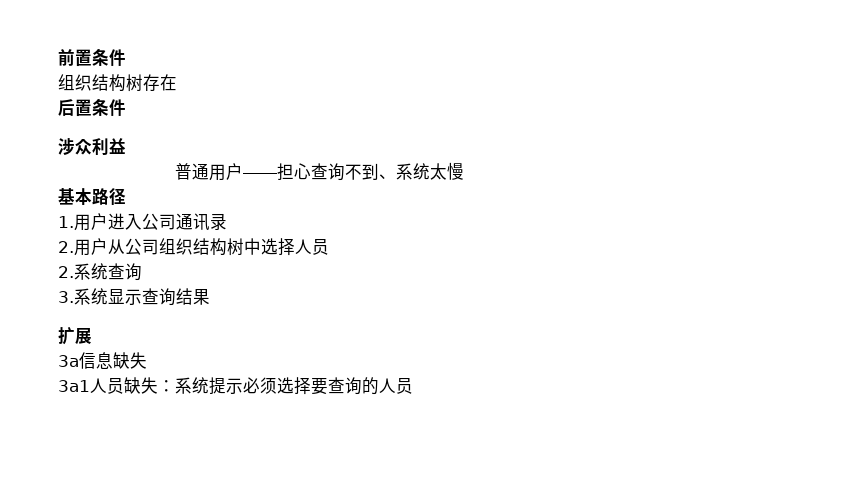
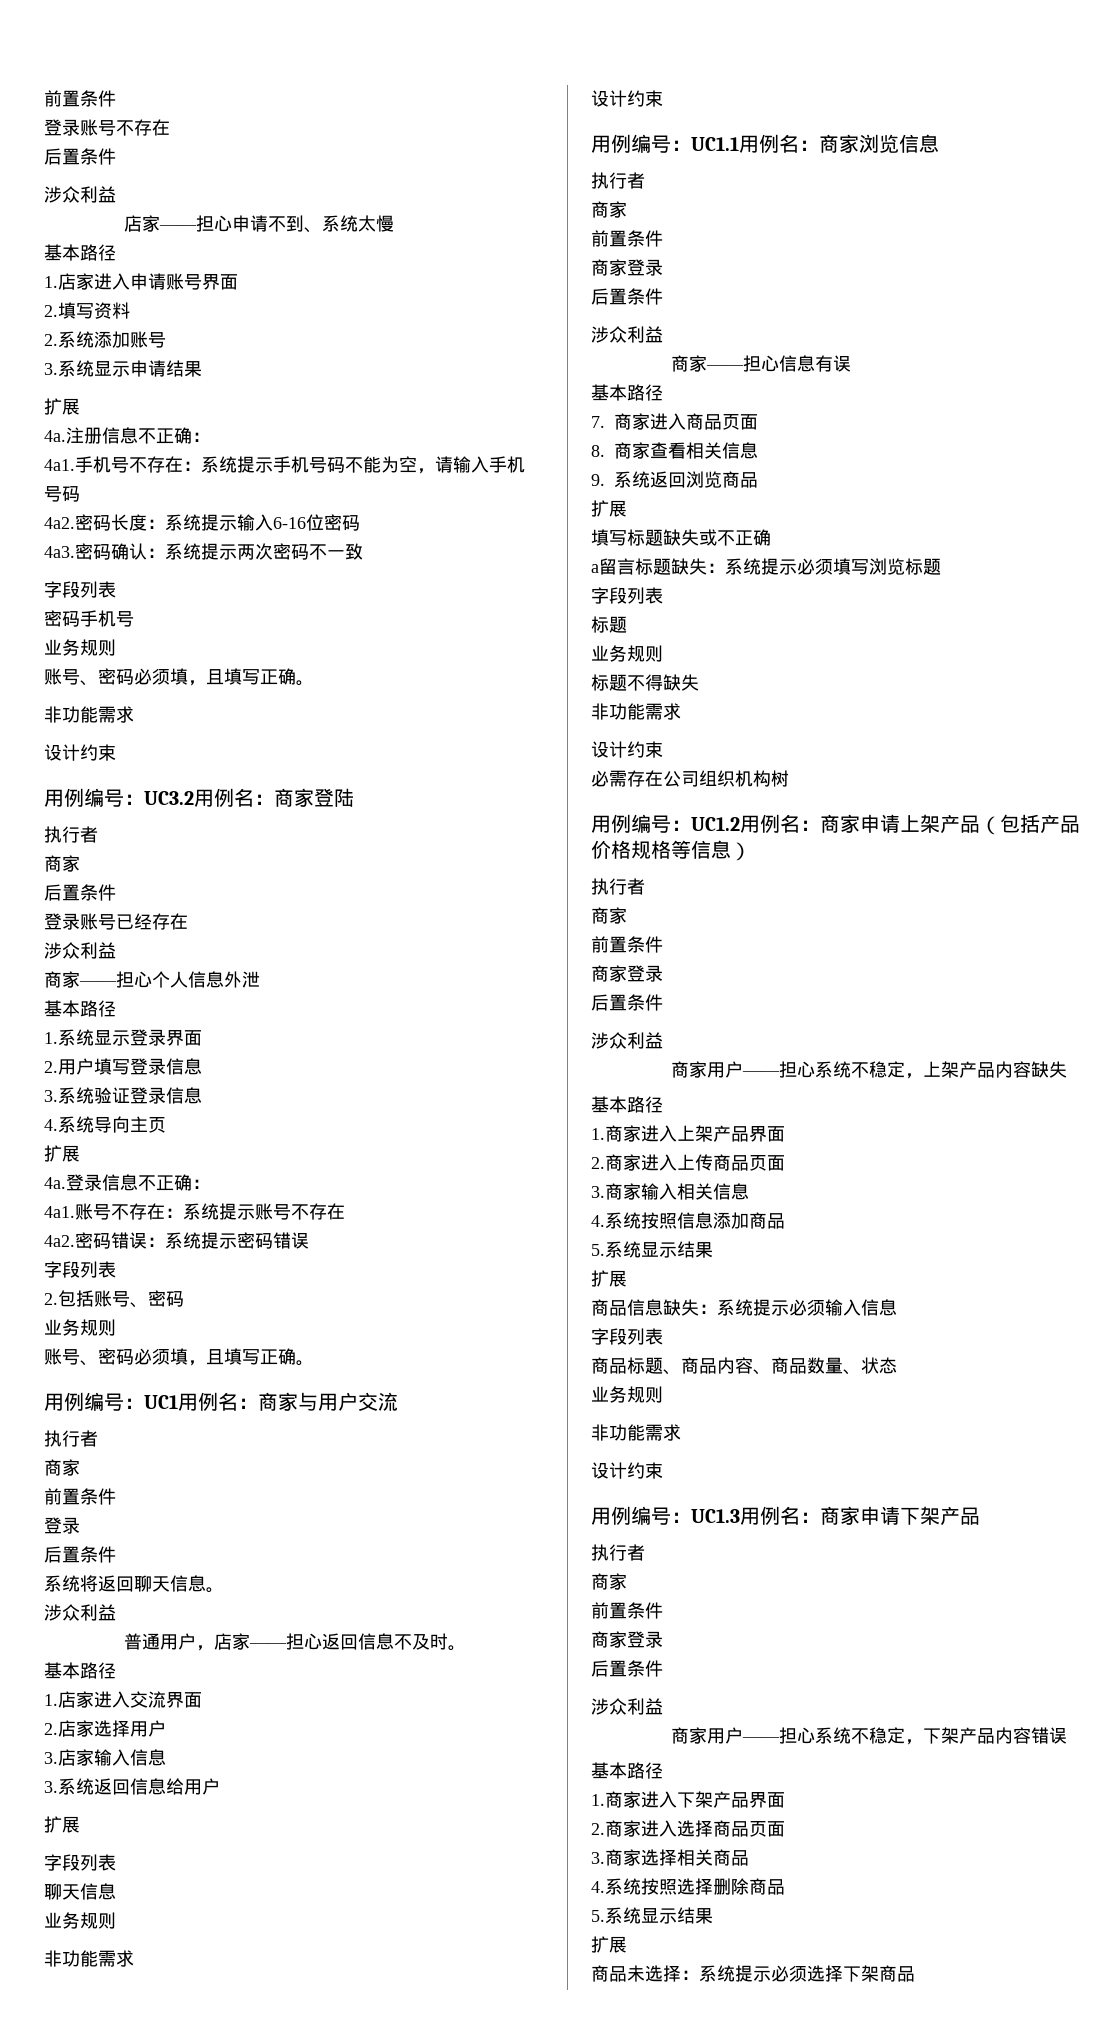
[58,48,126,67] [58,74,143,92] 前置条件 // 组织结构树 -> [44,90,116,107] [44,119,134,136] 前置条件 // 登录账号不
[175,163,346,181] 普通用户――担心查询 -> [124,215,269,232] 店家――担心申请
[74,213,227,231] [58,238,329,256] 用户进入公司通讯录 // 2.用户从公司组织结构树中选择人员 -> [58,273,238,290] [44,302,130,319] 店家进入申请账号界面 // 2.填写资料
[108,263,142,281] 查询 -> [94,331,166,348] 添加账号
[142,288,210,306] [58,327,92,345] [58,352,147,369] [58,377,413,395] 查询结果 // 扩展 // 3a信息缺失 // 3a1人员缺失：系统提示必须选择要查询的人员 -> [130,360,202,377] [44,398,80,415] [44,427,210,444] [44,456,525,474] [44,486,80,502] [44,514,360,531] [44,543,363,560] [44,581,116,598] [44,610,134,627] [44,639,116,656] [44,668,314,686] [44,706,134,723] [44,744,116,761] [44,788,354,807] [44,826,98,843] [44,855,80,872] [44,884,116,901] [44,913,188,930] [44,942,116,959] [44,971,260,988] [44,1000,116,1017] [44,1029,202,1046] [44,1058,202,1075] [44,1087,202,1104] [44,1116,166,1133] [44,1145,80,1162] [44,1174,210,1191] [44,1203,345,1220] [44,1232,309,1249] [44,1261,116,1278] [44,1290,184,1308] [44,1319,116,1336] [44,1348,314,1366] [44,1392,398,1411] [44,1430,98,1447] [44,1459,80,1476] [44,1488,116,1505] [44,1517,80,1534] [44,1546,116,1563] [44,1575,224,1593] [44,1604,116,1621] [124,1633,467,1651] [44,1662,116,1679] [44,1691,202,1708] [44,1720,166,1737] [44,1749,166,1766] [44,1778,220,1795] [44,1816,80,1833] [44,1854,116,1871] [44,1883,116,1900] [44,1912,116,1929] [44,1950,134,1967] [591,90,663,107] [591,134,939,153] [591,172,645,189] [591,201,627,218] [591,230,663,247] [591,259,663,276] [591,288,663,305] [591,326,663,343] [671,355,852,372] [591,384,663,401] [591,413,758,430] [591,442,758,459] [591,471,758,488] [591,500,627,517] [591,529,771,546] [591,558,941,575] [591,587,663,604] [591,616,627,633] [591,645,663,662] [591,674,699,691] [591,703,681,720] [591,741,663,758] [591,770,789,787] [591,814,1080,835] [591,840,751,861] [591,878,645,895] [591,907,627,924] [591,936,663,953] [591,965,663,982] [591,994,663,1011] [591,1032,663,1049] [671,1061,1068,1079] [591,1096,663,1113] [591,1125,785,1142] [591,1154,785,1171] [591,1183,749,1200] [591,1212,785,1229] [591,1241,713,1258] [591,1270,627,1287] [591,1299,897,1316] [591,1328,663,1345] [591,1357,897,1375] [591,1386,663,1403] [591,1424,681,1441] [591,1462,663,1479] [591,1506,980,1525] [591,1544,645,1561] [591,1573,627,1590] [591,1602,663,1619] [591,1631,663,1648] [591,1660,663,1677] [591,1698,663,1715] [671,1727,1068,1745] [591,1762,663,1779] [591,1791,785,1808] [591,1820,785,1837] [591,1849,749,1866] [591,1878,785,1895] [591,1907,713,1924] [591,1936,627,1953] [591,1965,915,1982] 申请结果 // 扩展 // 4a.注册信息不正确： // 4a1.手机号不存在：系统提示手机号码不能为空，请输入手机号码 // 4a2.密码长度：系统提示输入6-16位密码 // 4a3.密码确认：系统提示两次密码不一致 // 字段列表 // 密码手机号 // 业务规则 // 账号、密码必须填，且填写正确。 // 非功能需求 // 设计约束 // 用例编号：UC3.2用例名：商家登陆 // 执行者 // 商家 // 后置条件 // 登录账号已经存在 // 涉众利益 // 商家――担心个人信息外泄 // 基本路径 // 1.系统显示登录界面 // 2.用户填写登录信息 // 3.系统验证登录信息 // 4.系统导向主页 // 扩展 // 4a.登录信息不正确： // 4a1.账号不存在：系统提示账号不存在 // 4a2.密码错误：系统提示密码错误 // 字段列表 // 2.包括账号、密码 // 业务规则 // 账号、密码必须填，且填写正确。 // 用例编号：UC1用例名：商家与用户交流 // 执行者 // 商家 // 前置条件 // 登录 // 后置条件 // 系统将返回聊天信息。 // 涉众利益 // 普通用户，店家――担心返回信息不及时。 // 基本路径 // 1.店家进入交流界面 // 2.店家选择用户 // 3.店家输入信息 // 3.系统返回信息给用户 // 扩展 // 字段列表 // 聊天信息 // 业务规则 // 非功能需求 // 设计约束 // 用例编号：UC1.1用例名：商家浏览信息 // 执行者 // 商家 // 前置条件 // 商家登录 // 后置条件 // 涉众利益 // 商家――担心信息有误 // 基本路径 // 7.商家进入商品页面 // 8.商家查看相关信息 // 9.系统返回浏览商品 // 扩展 // 填写标题缺失或不正确 // a留言标题缺失：系统提示必须填写浏览标题 // 字段列表 // 标题 // 业务规则 // 标题不得缺失 // 非功能需求 // 设计约束 // 必需存在公司组织机构树 // 用例编号：UC1.2用例名：商家申请上架产品（包括产品价格规格等信息） // 执行者 // 商家 // 前置条件 // 商家登录 // 后置条件 // 涉众利益 // 商家用户――担心系统不稳定，上架产品内容缺失 // 基本路径 // 1.商家进入上架产品界面 // 2.商家进入上传商品页面 // 3.商家输入相关信息 // 4.系统按照信息添加商品 // 5.系统显示结果 // 扩展 // 商品信息缺失：系统提示必须输入信息 // 字段列表 // 商品标题、商品内容、商品数量、状态 // 业务规则 // 非功能需求 // 设计约束 // 用例编号：UC1.3用例名：商家申请下架产品 // 执行者 // 商家 // 前置条件 // 商家登录 // 后置条件 // 涉众利益 // 商家用户――担心系统不稳定，下架产品内容错误 // 基本路径 // 1.商家进入下架产品界面 // 2.商家进入选择商品页面 // 3.商家选择相关商品 // 4.系统按照选择删除商品 // 5.系统显示结果 // 扩展 // 商品未选择：系统提示必须选择下架商品

